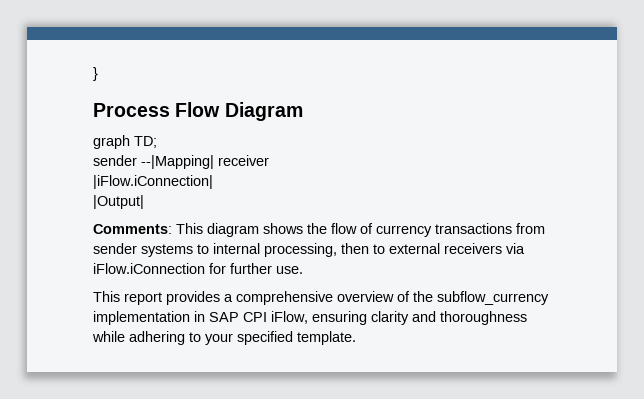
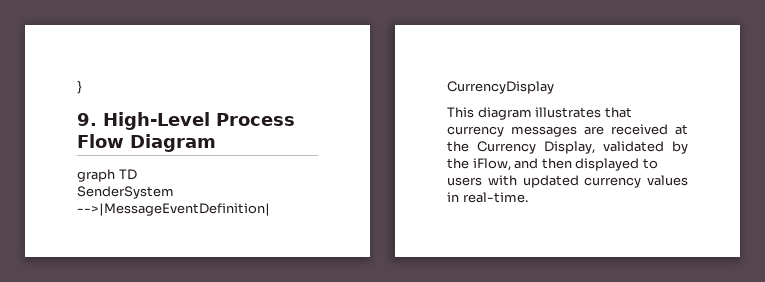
(98, 74) none -> [77,112,210,130] 9. High-Level
[134,136,157,148] [93,155,269,169] [93,175,213,189] [93,195,144,209] [93,223,545,237] [93,243,525,257] [93,263,303,274] [93,291,549,305] [93,311,527,325] [92,331,356,345] TD; // sender --|Mapping| receiver // |iFlow.iConnection| // |Output| // Comments: This diagram shows the flow of currency transactions from sender systems to internal processing, then to external receivers via iFlow.iConnection for further use. // This report provides a comprehensive overview of the subflow_currency implementation in SAP CPI iFlow, ensuring clarity and thoroughness while adhering to your specified template. -> [118,169,137,180] [77,186,174,199] [77,203,270,216] [447,81,554,94] [447,107,632,120] [447,124,688,137] [447,141,688,154] [447,158,658,171] [447,175,688,188] [447,192,528,203] TD // SenderSystem -->|MessageEventDefinition| CurrencyDisplay // This diagram illustrates that currency messages are received at the Currency Display, validated by the iFlow, and then displayed to users with updated currency values in real-time.

